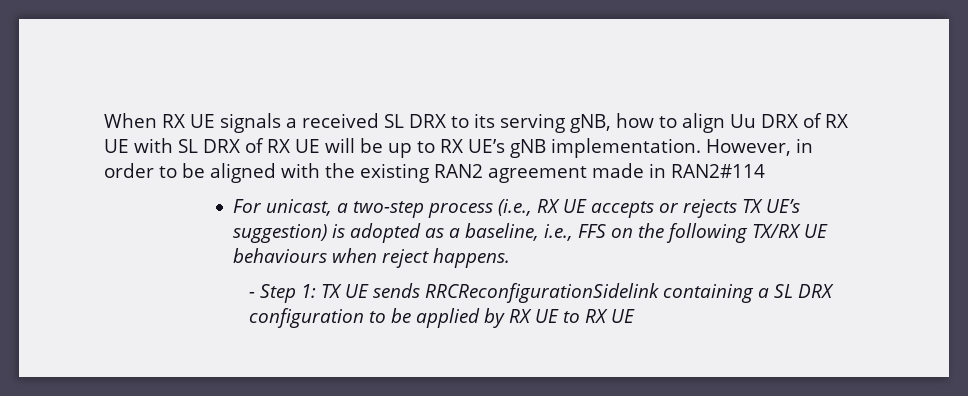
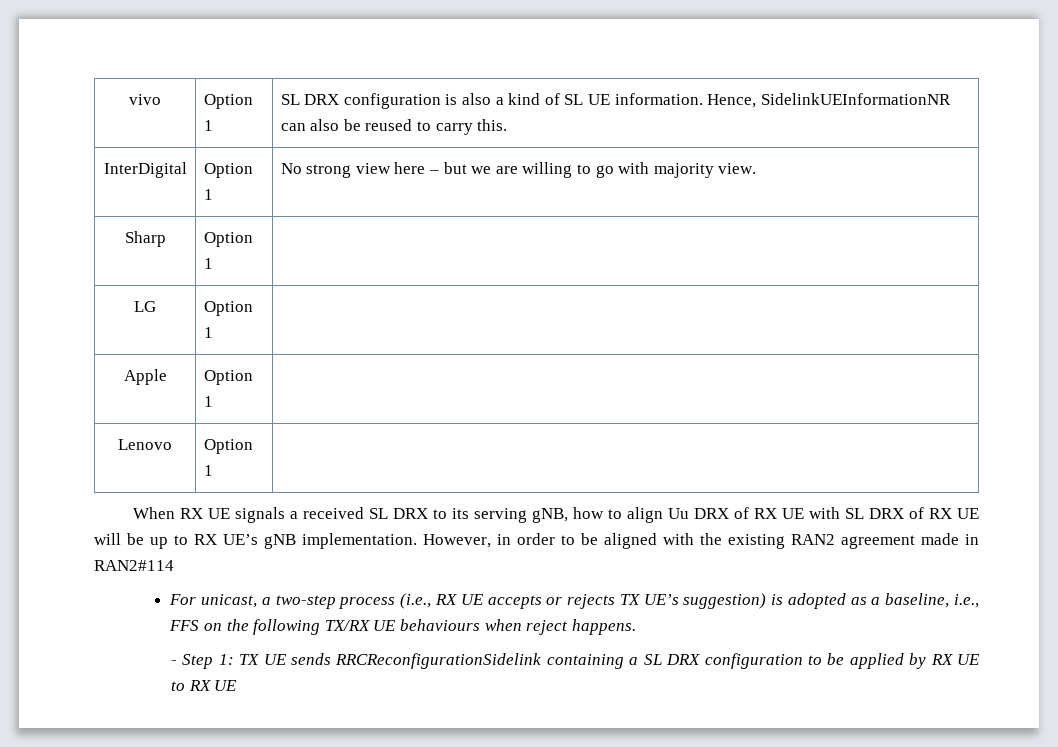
(104, 120) none -> [129,94,161,105] [203,94,253,109] [203,120,213,131] [280,93,951,109] [280,119,508,135] [103,162,187,178] [203,163,253,178] [203,189,213,200] [280,162,757,178] [124,231,166,247] [203,232,253,247] [203,258,213,269] [134,301,156,312] [203,301,253,316] [203,327,213,338] [123,369,167,385] [203,370,253,385] [203,396,213,407] [118,439,172,450] [203,439,253,454] [203,465,213,476] vivo | Option 1 | SL DRX configuration is also a kind of SL UE information. Hence, SidelinkUEInformationNR can also be reused to carry this. // InterDigital | Option 1 | No strong view here – but we are willing to go with majority view. // Sharp | Option 1 | // LG | Option 1 | // Apple | Option 1 | // Lenovo | Option 1 | //

